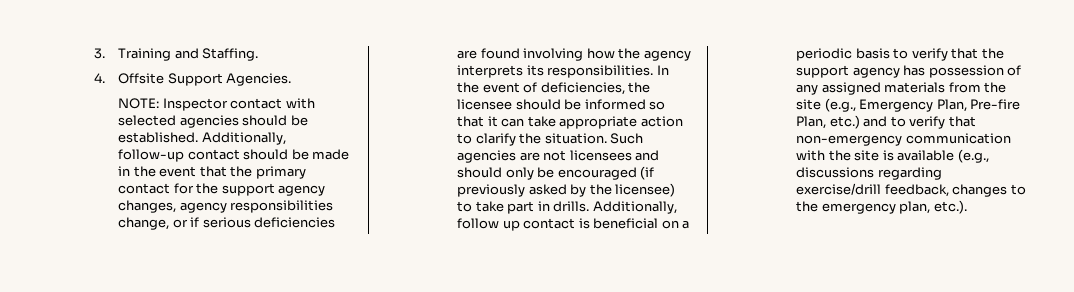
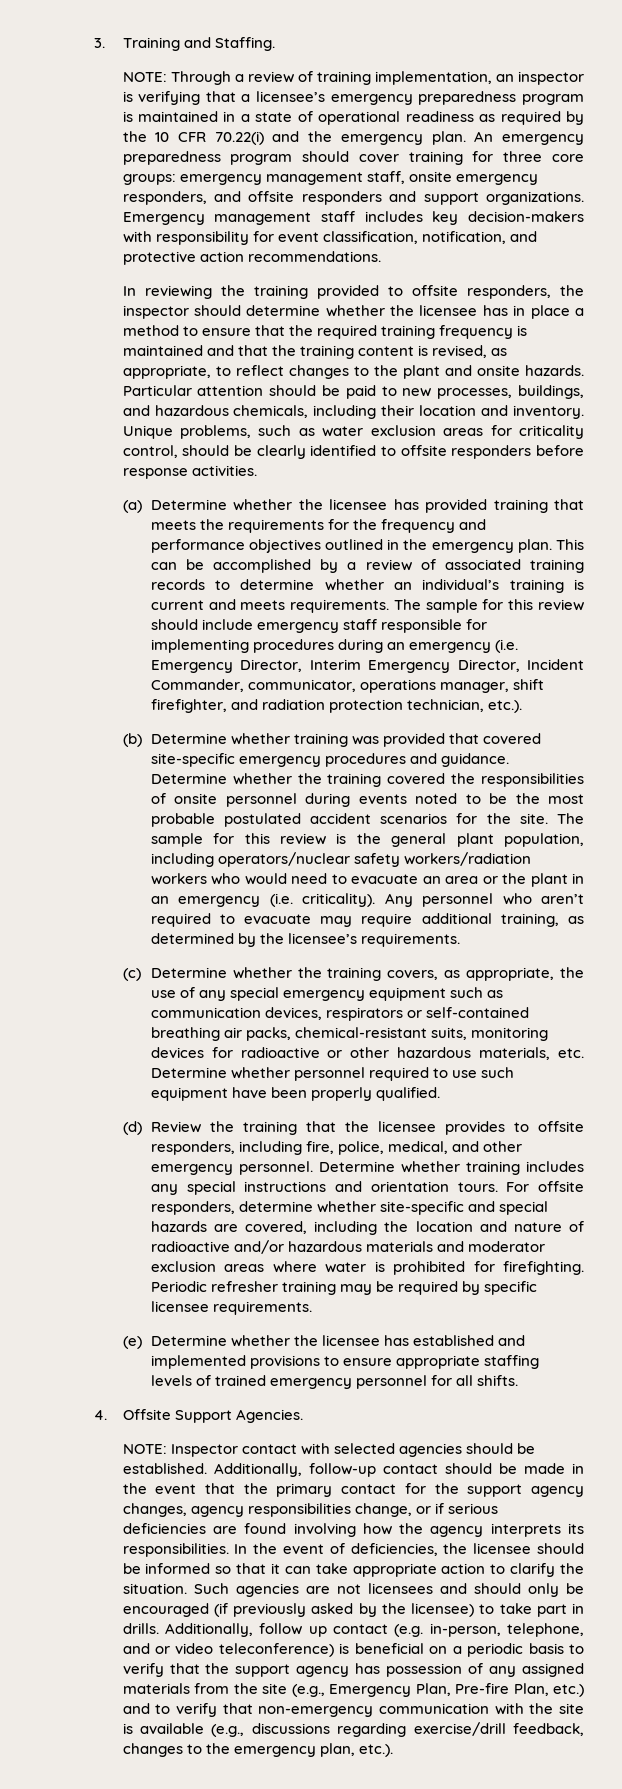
(259, 54) none -> [122,71,584,85] [122,91,584,105] [122,111,584,125] [122,131,584,145] [122,151,584,165] [122,171,538,185] [122,191,584,205] [122,211,584,225] [122,231,537,245] [122,251,381,265] [122,285,584,299] [122,305,585,319] [122,325,527,339] [122,345,507,359] [122,365,584,379] [122,385,585,399] [122,405,585,419] [122,425,585,439] [122,445,584,459] [122,465,257,479] [122,499,585,513] [150,519,487,533] [150,539,584,553] [150,559,585,573] [150,579,584,593] [150,599,585,613] [150,619,488,633] [150,639,519,653] [150,659,584,673] [150,679,544,693] [150,699,523,713] [122,733,542,747] [150,753,509,767] [150,773,584,787] [150,793,584,807] [150,813,585,827] [150,833,585,847] [150,852,531,867] [150,873,584,887] [150,893,585,907] [150,913,584,927] [150,933,460,947] [122,967,585,981] [150,987,504,1001] [150,1007,529,1021] [150,1027,549,1041] [150,1047,585,1060] [150,1067,515,1081] [150,1087,440,1101] [122,1121,585,1135] [150,1141,523,1155] [150,1161,584,1175] [150,1181,584,1195] [150,1201,549,1215] [150,1221,585,1235] [150,1240,546,1254] [150,1261,585,1275] [150,1281,538,1295] [150,1301,312,1315] [122,1335,526,1349] [150,1355,540,1369] [150,1375,519,1389] // NOTE: Through a review of training implementation, an inspector is verifying that a licensee’s emergency preparedness program is maintained in a state of operational readiness as required by the 10 CFR 70.22(i) and the emergency plan. An emergency preparedness program should cover training for three core groups: emergency management staff, onsite emergency responders, and offsite responders and support organizations. Emergency management staff includes key decision-makers with responsibility for event classification, notification, and protective action recommendations. // In reviewing the training provided to offsite responders, the inspector should determine whether the licensee has in place a method to ensure that the required training frequency is maintained and that the training content is revised, as appropriate, to reflect changes to the plant and onsite hazards. Particular attention should be paid to new processes, buildings, and hazardous chemicals, including their location and inventory. Unique problems, such as water exclusion areas for criticality control, should be clearly identified to offsite responders before response activities. // (a) Determine whether the licensee has provided training that meets the requirements for the frequency and performance objectives outlined in the emergency plan. This can be accomplished by a review of associated training records to determine whether an individual’s training is current and meets requirements. The sample for this review should include emergency staff responsible for implementing procedures during an emergency (i.e. Emergency Director, Interim Emergency Director, Incident Commander, communicator, operations manager, shift firefighter, and radiation protection technician, etc.). // (b) Determine whether training was provided that covered site-specific emergency procedures and guidance. Determine whether the training covered the responsibilities of onsite personnel during events noted to be the most probable postulated accident scenarios for the site. The sample for this review is the general plant population, including operators/nuclear safety workers/radiation workers who would need to evacuate an area or the plant in an emergency (i.e. criticality). Any personnel who aren’t required to evacuate may require additional training, as determined by the licensee’s requirements. // (c) Determine whether the training covers, as appropriate, the use of any special emergency equipment such as communication devices, respirators or self-contained breathing air packs, chemical-resistant suits, monitoring devices for radioactive or other hazardous materials, etc. Determine whether personnel required to use such equipment have been properly qualified. // (d) Review the training that the licensee provides to offsite responders, including fire, police, medical, and other emergency personnel. Determine whether training includes any special instructions and orientation tours. For offsite responders, determine whether site-specific and special hazards are covered, including the location and nature of radioactive and/or hazardous materials and moderator exclusion areas where water is prohibited for firefighting. Periodic refresher training may be required by specific licensee requirements. // (e) Determine whether the licensee has established and implemented provisions to ensure appropriate staffing levels of trained emergency personnel for all shifts.
(576, 223) none -> [394,1623,584,1637] [122,1643,334,1657] (e.g. in-person, telephone, and or video teleconference)

